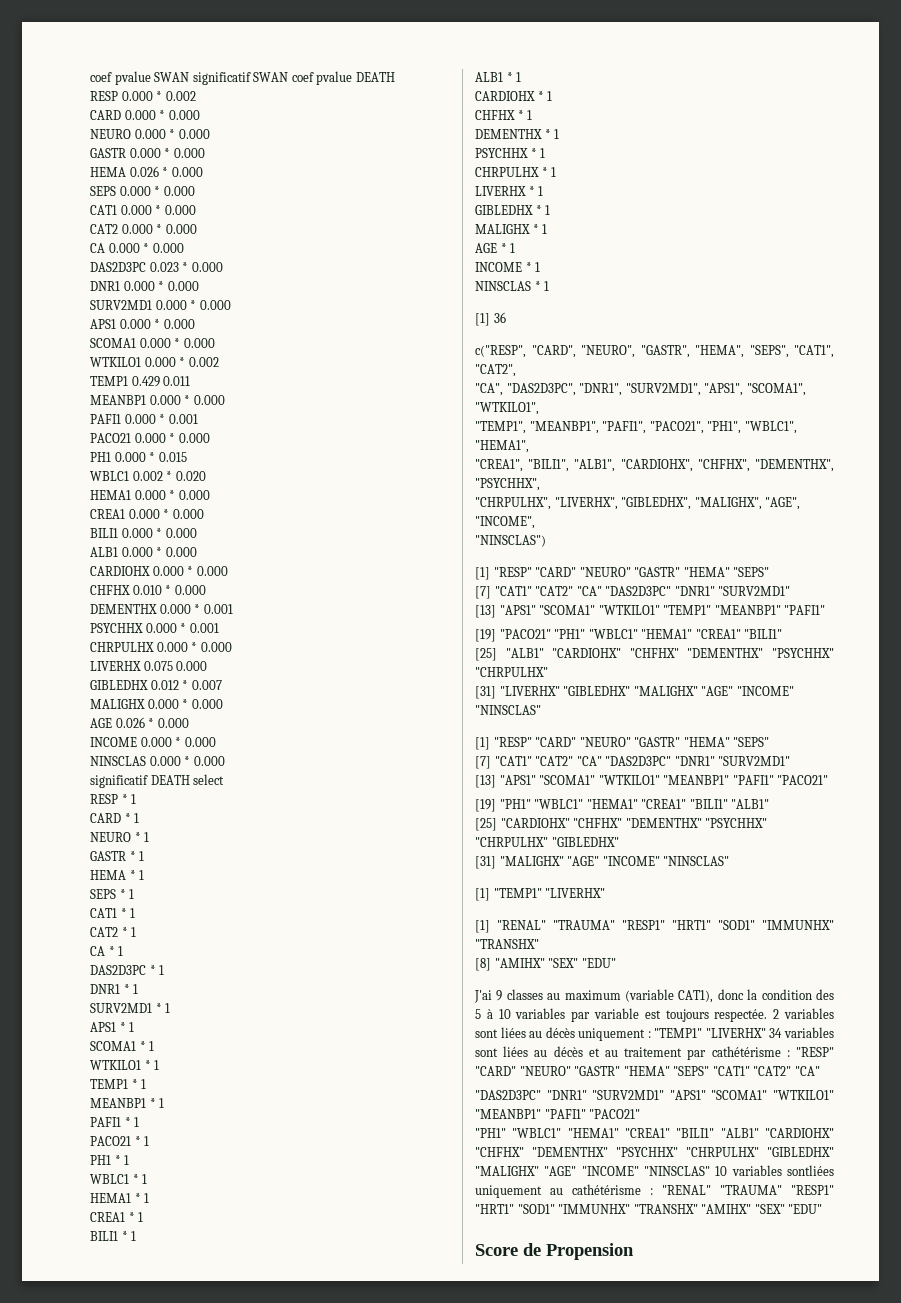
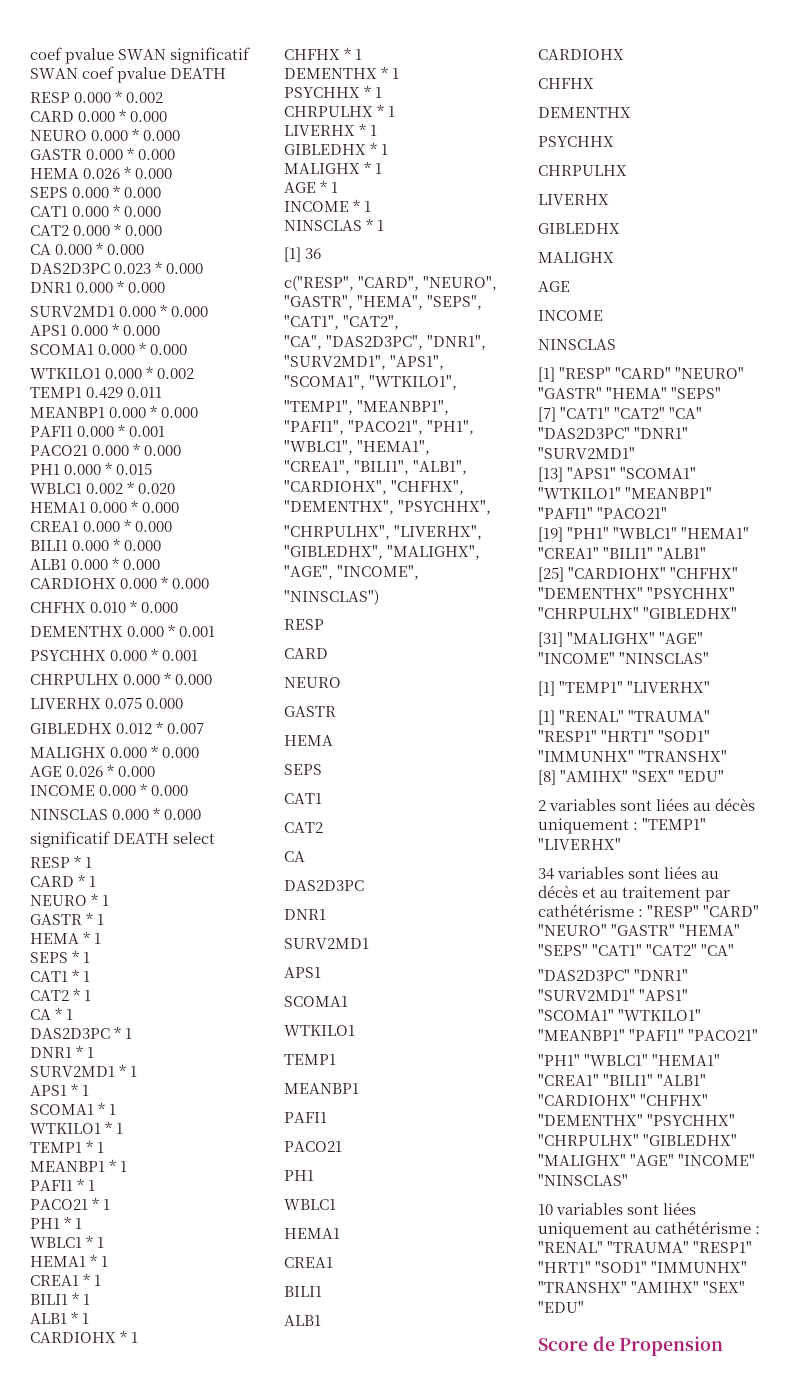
[475,567,770,580] [475,586,791,599] [475,605,826,618] [475,629,783,642] [475,648,834,661] [475,667,548,677] [475,686,794,699] [475,705,541,715] [1] "RESP" "CARD" "NEURO" "GASTR" "HEMA" "SEPS" // [7] "CAT1" "CAT2" "CA" "DAS2D3PC" "DNR1" "SURV2MD1" // [13] "APS1" "SCOMA1" "WTKILO1" "TEMP1" "MEANBP1" "PAFI1" // [19] "PACO21" "PH1" "WBLC1" "HEMA1" "CREA1" "BILI1" // [25] "ALB1" "CARDIOHX" "CHFHX" "DEMENTHX" "PSYCHHX" "CHRPULHX" // [31] "LIVERHX" "GIBLEDHX" "MALIGHX" "AGE" "INCOME" "NINSCLAS" -> [284,619,324,630] [284,648,328,659] [284,677,341,688] [284,706,336,717] [284,735,333,746] [284,764,322,775] [284,793,322,804] [284,822,323,833] [284,851,305,862] [284,880,364,891] [284,909,326,920] [284,938,369,949] [284,967,321,978] [284,996,348,1007] [284,1025,355,1036] [284,1054,336,1065] [284,1083,359,1094] [284,1112,327,1123] [284,1141,342,1152] [284,1170,314,1181] [284,1199,336,1210] [284,1228,340,1239] [284,1257,333,1268] [284,1286,322,1297] [284,1315,321,1326] [538,49,624,60] [538,78,594,89] [538,107,631,118] [538,136,614,147] [538,165,627,176] [538,194,609,205] [538,223,620,234] [538,252,614,263] [538,281,570,292] [538,310,603,321] [538,339,616,350] RESP // CARD // NEURO // GASTR // HEMA // SEPS // CAT1 // CAT2 // CA // DAS2D3PC // DNR1 // SURV2MD1 // APS1 // SCOMA1 // WTKILO1 // TEMP1 // MEANBP1 // PAFI1 // PACO21 // PH1 // WBLC1 // HEMA1 // CREA1 // BILI1 // ALB1 // CARDIOHX // CHFHX // DEMENTHX // PSYCHHX // CHRPULHX // LIVERHX // GIBLEDHX // MALIGHX // AGE // INCOME // NINSCLAS
[474,989,834,1003] [475,1008,768,1022] J'ai 9 classes au maximum (variable CAT1), donc la condition des 5 à 10 variables par variable est toujours respectée. -> (725, 776) none
(766, 1033) none -> (621, 844) //
[715,1165,834,1176] 10 variables sontliées -> [538,1202,697,1215] // 10 variables sont liées

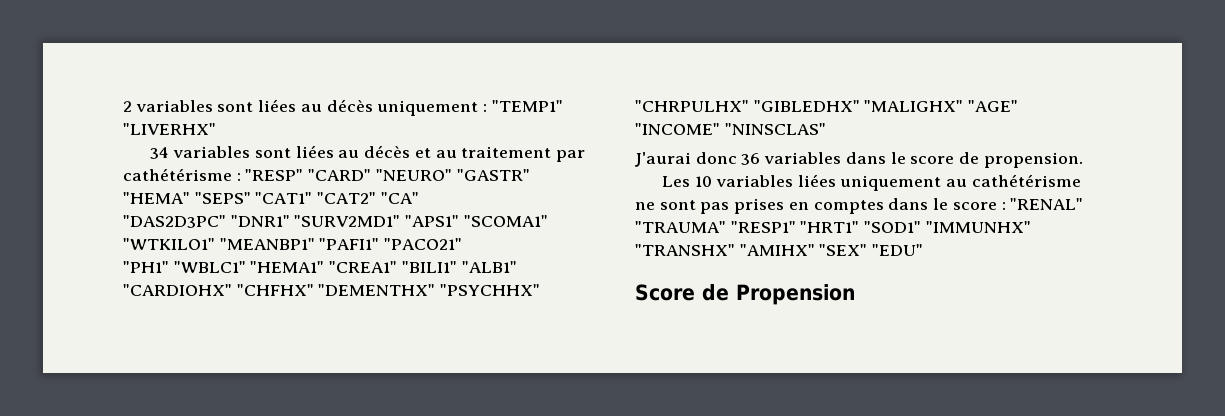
[30,47,251,64] [30,66,227,83] [30,90,164,103] [30,109,168,122] [30,128,181,141] [30,147,176,160] [30,166,173,179] [30,185,162,198] [30,204,162,217] [30,223,163,236] [30,242,145,255] [30,261,204,274] [30,280,166,293] [30,304,209,317] [30,323,161,336] [30,342,188,355] [30,366,195,379] [30,387,163,399] [30,405,199,418] [30,424,166,437] [30,443,182,456] [30,462,153,475] [30,481,176,494] [30,500,180,513] [30,519,173,532] [30,538,162,551] [30,557,161,570] [30,576,210,589] [30,600,179,613] [30,624,216,637] [30,648,199,661] [30,672,213,685] [30,697,184,709] [30,721,205,734] [30,745,200,758] [30,764,156,777] [30,783,189,796] [30,807,202,820] [30,831,216,848] [30,855,93,868] [30,874,97,887] [30,893,110,906] [30,912,105,925] [30,931,102,944] [30,950,91,963] [30,969,91,982] [30,988,92,1001] [30,1007,74,1020] [30,1026,133,1039] [30,1045,95,1058] [30,1064,138,1077] [30,1083,90,1096] [30,1102,117,1115] [30,1121,124,1134] [30,1140,105,1153] [30,1159,128,1172] [30,1178,96,1191] [30,1197,111,1210] [30,1216,83,1229] [30,1235,105,1248] [30,1254,109,1267] [30,1273,102,1286] [30,1292,91,1305] [30,1311,90,1324] [30,1330,139,1343] [284,47,363,60] [284,66,400,79] [284,85,383,98] [284,104,396,117] [284,123,378,136] [284,142,389,155] [284,161,383,174] [284,180,339,193] [284,199,372,212] [284,218,385,231] [284,247,322,262] [284,275,498,291] [284,295,483,310] [284,315,400,330] [284,335,487,350] [284,355,445,370] [284,375,458,390] [284,400,450,415] [284,420,475,435] [284,440,431,455] [284,460,468,475] [284,480,465,495] [284,500,492,515] [284,525,483,540] [284,545,481,560] [284,565,420,580] [284,589,379,605] [284,619,324,630] [284,648,328,659] [284,677,341,688] [284,706,336,717] [284,735,333,746] [284,764,322,775] [284,793,322,804] [284,822,323,833] [284,851,305,862] [284,880,364,891] [284,909,326,920] [284,938,369,949] [284,967,321,978] [284,996,348,1007] [284,1025,355,1036] [284,1054,336,1065] [284,1083,359,1094] [284,1112,327,1123] [284,1141,342,1152] [284,1170,314,1181] [284,1199,336,1210] [284,1228,340,1239] [284,1257,333,1268] [284,1286,322,1297] [284,1315,321,1326] [538,49,624,60] [538,78,594,89] [538,107,631,118] [538,136,614,147] [538,165,627,176] [538,194,609,205] [538,223,620,234] [538,252,614,263] [538,281,570,292] [538,310,603,321] [538,339,616,350] [538,367,745,382] [538,387,722,399] [538,407,703,422] [538,427,689,439] [538,447,635,459] [538,467,697,482] [538,487,713,499] [538,507,668,519] [538,527,750,542] [538,547,707,559] [538,567,739,582] [538,587,736,599] [538,607,738,619] [538,632,704,647] [538,652,710,664] [538,681,711,696] [538,710,711,725] [538,730,711,742] [538,750,728,762] [538,770,725,785] coef pvalue SWAN significatif SWAN coef pvalue DEATH // RESP 0.000 * 0.002 // CARD 0.000 * 0.000 // NEURO 0.000 * 0.000 // GASTR 0.000 * 0.000 // HEMA 0.026 * 0.000 // SEPS 0.000 * 0.000 // CAT1 0.000 * 0.000 // CAT2 0.000 * 0.000 // CA 0.000 * 0.000 // DAS2D3PC 0.023 * 0.000 // DNR1 0.000 * 0.000 // SURV2MD1 0.000 * 0.000 // APS1 0.000 * 0.000 // SCOMA1 0.000 * 0.000 // WTKILO1 0.000 * 0.002 // TEMP1 0.429 0.011 // MEANBP1 0.000 * 0.000 // PAFI1 0.000 * 0.001 // PACO21 0.000 * 0.000 // PH1 0.000 * 0.015 // WBLC1 0.002 * 0.020 // HEMA1 0.000 * 0.000 // CREA1 0.000 * 0.000 // BILI1 0.000 * 0.000 // ALB1 0.000 * 0.000 // CARDIOHX 0.000 * 0.000 // CHFHX 0.010 * 0.000 // DEMENTHX 0.000 * 0.001 // PSYCHHX 0.000 * 0.001 // CHRPULHX 0.000 * 0.000 // LIVERHX 0.075 0.000 // GIBLEDHX 0.012 * 0.007 // MALIGHX 0.000 * 0.000 // AGE 0.026 * 0.000 // INCOME 0.000 * 0.000 // NINSCLAS 0.000 * 0.000 // significatif DEATH select // RESP * 1 // CARD * 1 // NEURO * 1 // GASTR * 1 // HEMA * 1 // SEPS * 1 // CAT1 * 1 // CAT2 * 1 // CA * 1 // DAS2D3PC * 1 // DNR1 * 1 // SURV2MD1 * 1 // APS1 * 1 // SCOMA1 * 1 // WTKILO1 * 1 // TEMP1 * 1 // MEANBP1 * 1 // PAFI1 * 1 // PACO21 * 1 // PH1 * 1 // WBLC1 * 1 // HEMA1 * 1 // CREA1 * 1 // BILI1 * 1 // ALB1 * 1 // CARDIOHX * 1 // CHFHX * 1 // DEMENTHX * 1 // PSYCHHX * 1 // CHRPULHX * 1 // LIVERHX * 1 // GIBLEDHX * 1 // MALIGHX * 1 // AGE * 1 // INCOME * 1 // NINSCLAS * 1 // [1] 36 // c("RESP", "CARD", "NEURO", "GASTR", "HEMA", "SEPS", "CAT1", "CAT2", // "CA", "DAS2D3PC", "DNR1", "SURV2MD1", "APS1", "SCOMA1", "WTKILO1", // "TEMP1", "MEANBP1", "PAFI1", "PACO21", "PH1", "WBLC1", "HEMA1", // "CREA1", "BILI1", "ALB1", "CARDIOHX", "CHFHX", "DEMENTHX", "PSYCHHX", // "CHRPULHX", "LIVERHX", "GIBLEDHX", "MALIGHX", "AGE", "INCOME", // "NINSCLAS") // RESP // CARD // NEURO // GASTR // HEMA // SEPS // CAT1 // CAT2 // CA // DAS2D3PC // DNR1 // SURV2MD1 // APS1 // SCOMA1 // WTKILO1 // TEMP1 // MEANBP1 // PAFI1 // PACO21 // PH1 // WBLC1 // HEMA1 // CREA1 // BILI1 // ALB1 // CARDIOHX // CHFHX // DEMENTHX // PSYCHHX // CHRPULHX // LIVERHX // GIBLEDHX // MALIGHX // AGE // INCOME // NINSCLAS // [1] "RESP" "CARD" "NEURO" "GASTR" "HEMA" "SEPS" // [7] "CAT1" "CAT2" "CA" "DAS2D3PC" "DNR1" "SURV2MD1" // [13] "APS1" "SCOMA1" "WTKILO1" "MEANBP1" "PAFI1" "PACO21" // [19] "PH1" "WBLC1" "HEMA1" "CREA1" "BILI1" "ALB1" // [25] "CARDIOHX" "CHFHX" "DEMENTHX" "PSYCHHX" "CHRPULHX" "GIBLEDHX" // [31] "MALIGHX" "AGE" "INCOME" "NINSCLAS" // [1] "TEMP1" "LIVERHX" // [1] "RENAL" "TRAUMA" "RESP1" "HRT1" "SOD1" "IMMUNHX" "TRANSHX" // [8] "AMIHX" "SEX" "EDU" // -> (123, 106) none
(628, 1180) none -> [635,152,1083,168] [662,176,691,187] J'aurai donc 36 variables dans le score de propension. // Les
[627,1204,660,1215] sont -> (793, 181) none
(752, 1227) none -> [635,198,997,214] ne sont pas prises en comptes dans le score

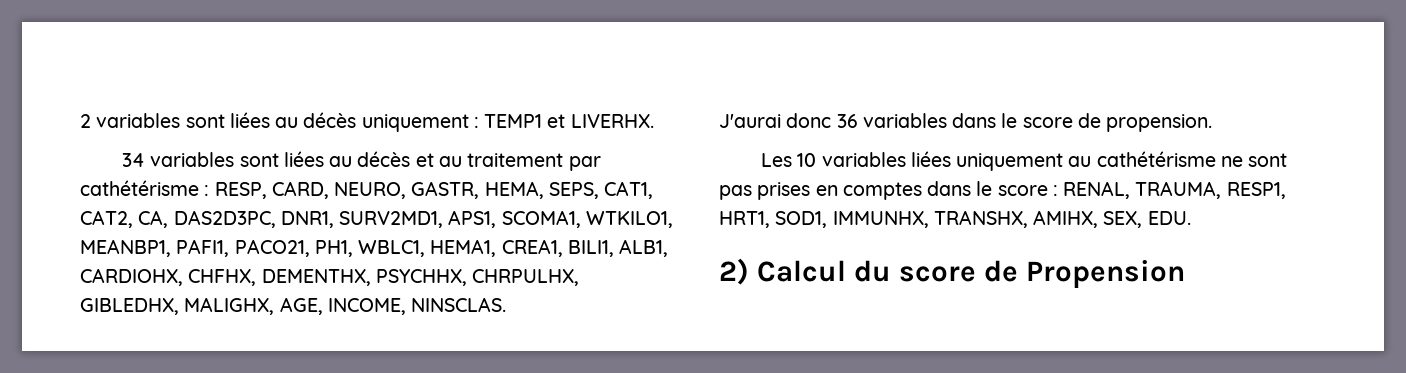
[491,100,563,112] [123,123,216,135] "TEMP1" "LIVERHX" -> [484,114,654,128] TEMP1 et LIVERHX.
[245,169,530,181] [123,192,419,204] [123,215,548,228] [123,238,463,250] [123,261,517,273] [123,284,541,296] [635,100,1019,112] [635,123,826,135] "RESP" "CARD" "NEURO" "GASTR" "HEMA" "SEPS" "CAT1" "CAT2" "CA" // "DAS2D3PC" "DNR1" "SURV2MD1" "APS1" "SCOMA1" "WTKILO1" "MEANBP1" "PAFI1" "PACO21" // "PH1" "WBLC1" "HEMA1" "CREA1" "BILI1" "ALB1" "CARDIOHX" "CHFHX" "DEMENTHX" "PSYCHHX" "CHRPULHX" "GIBLEDHX" "MALIGHX" "AGE" "INCOME" "NINSCLAS" -> [214,181,654,199] [80,210,673,228] [80,239,669,257] [80,268,580,286] [80,297,507,315] RESP, CARD, NEURO, GASTR, HEMA, SEPS, CAT1, CAT2, CA, DAS2D3PC, DNR1, SURV2MD1, APS1, SCOMA1, WTKILO1, MEANBP1, PAFI1, PACO21, PH1, WBLC1, HEMA1, CREA1, BILI1, ALB1, CARDIOHX, CHFHX, DEMENTHX, PSYCHHX, CHRPULHX, GIBLEDHX, MALIGHX, AGE, INCOME, NINSCLAS.
[1010,198,1084,210] [635,221,1031,233] [635,244,924,256] [635,284,695,301] "RENAL" "TRAUMA" "RESP1" "HRT1" "SOD1" "IMMUNHX" "TRANSHX" "AMIHX" "SEX" "EDU" // Score -> [1063,181,1286,199] [719,210,1191,228] [719,258,976,285] RENAL, TRAUMA, RESP1, HRT1, SOD1, IMMUNHX, TRANSHX, AMIHX, SEX, EDU. // 2) Calcul du score

